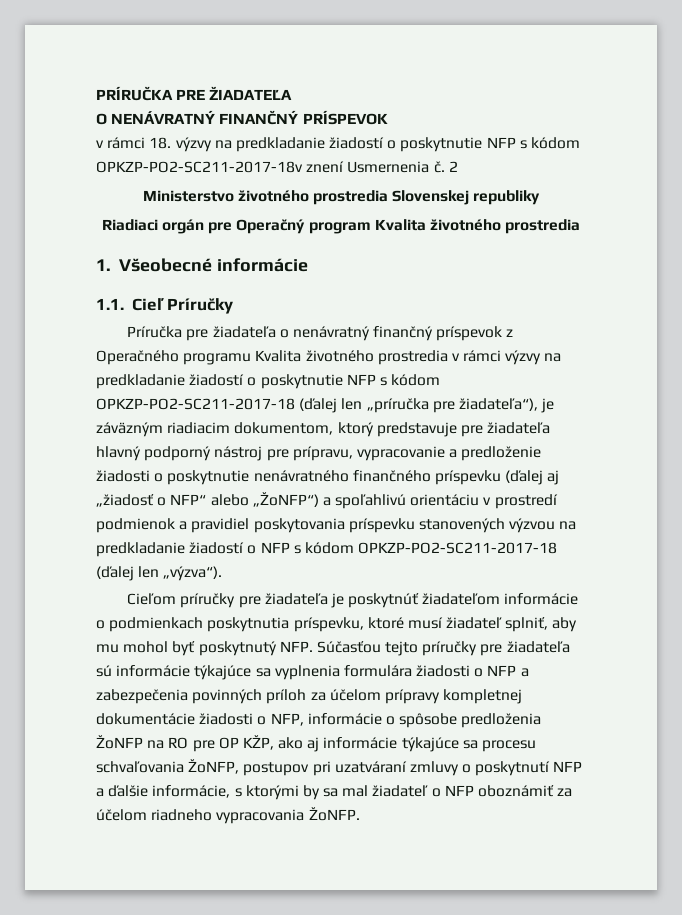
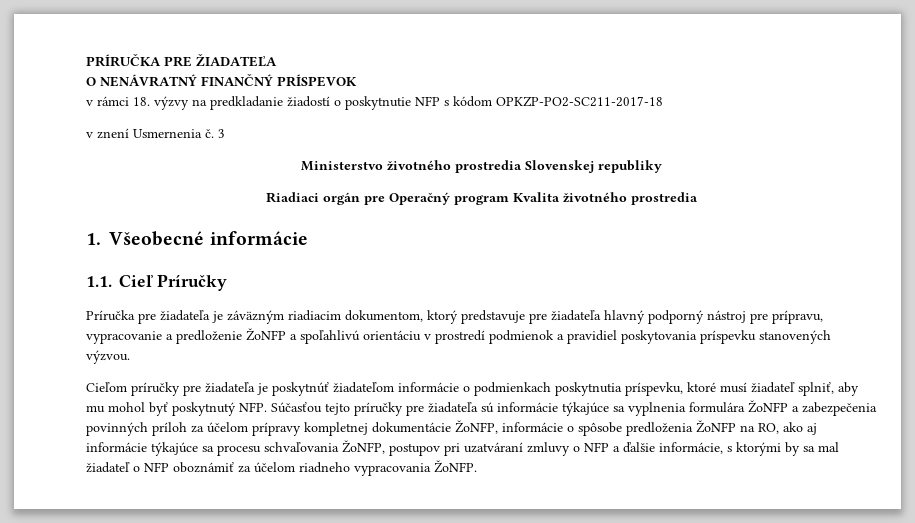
[96,161,303,173] OPKZP-PO2-SC211-2017-18v -> [496,96,663,107] [86,132,93,138] OPKZP-PO2-SC211-2017-18 // v
[448,161,458,172] 2 -> [218,129,225,138] 3
[279,326,514,341] [96,350,562,365] [96,374,441,389] [96,398,538,413] o nenávratný finančný príspevok z Operačného programu Kvalita životného prostredia v rámci výzvy na predkladanie žiadostí o poskytnutie NFP s kódom OPKZP-PO2-SC211-2017-18 (ďalej len „príručka pre žiadateľa“), -> (210, 315) none
[96,470,560,485] [96,492,319,507] žiadosti o poskytnutie nenávratného finančného príspevku (ďalej aj „žiadosť o NFP“ alebo „ŽoNFP“) -> [246,328,286,341] ŽoNFP
[509,518,577,533] [96,542,558,557] [96,566,223,581] výzvou na predkladanie žiadostí o NFP s kódom OPKZP-PO2-SC211-2017-18 (ďalej len „výzva“). -> [86,350,130,364] výzvou.
[416,665,517,677] žiadosti o NFP -> [748,400,788,413] ŽoNFP
[199,713,304,726] žiadosti o NFP, -> [455,420,498,434] ŽoNFP,
[168,735,274,752] RO pre OP KŽP, -> [758,423,779,434] RO,
[475,761,551,776] poskytnutí -> (580, 449) none

